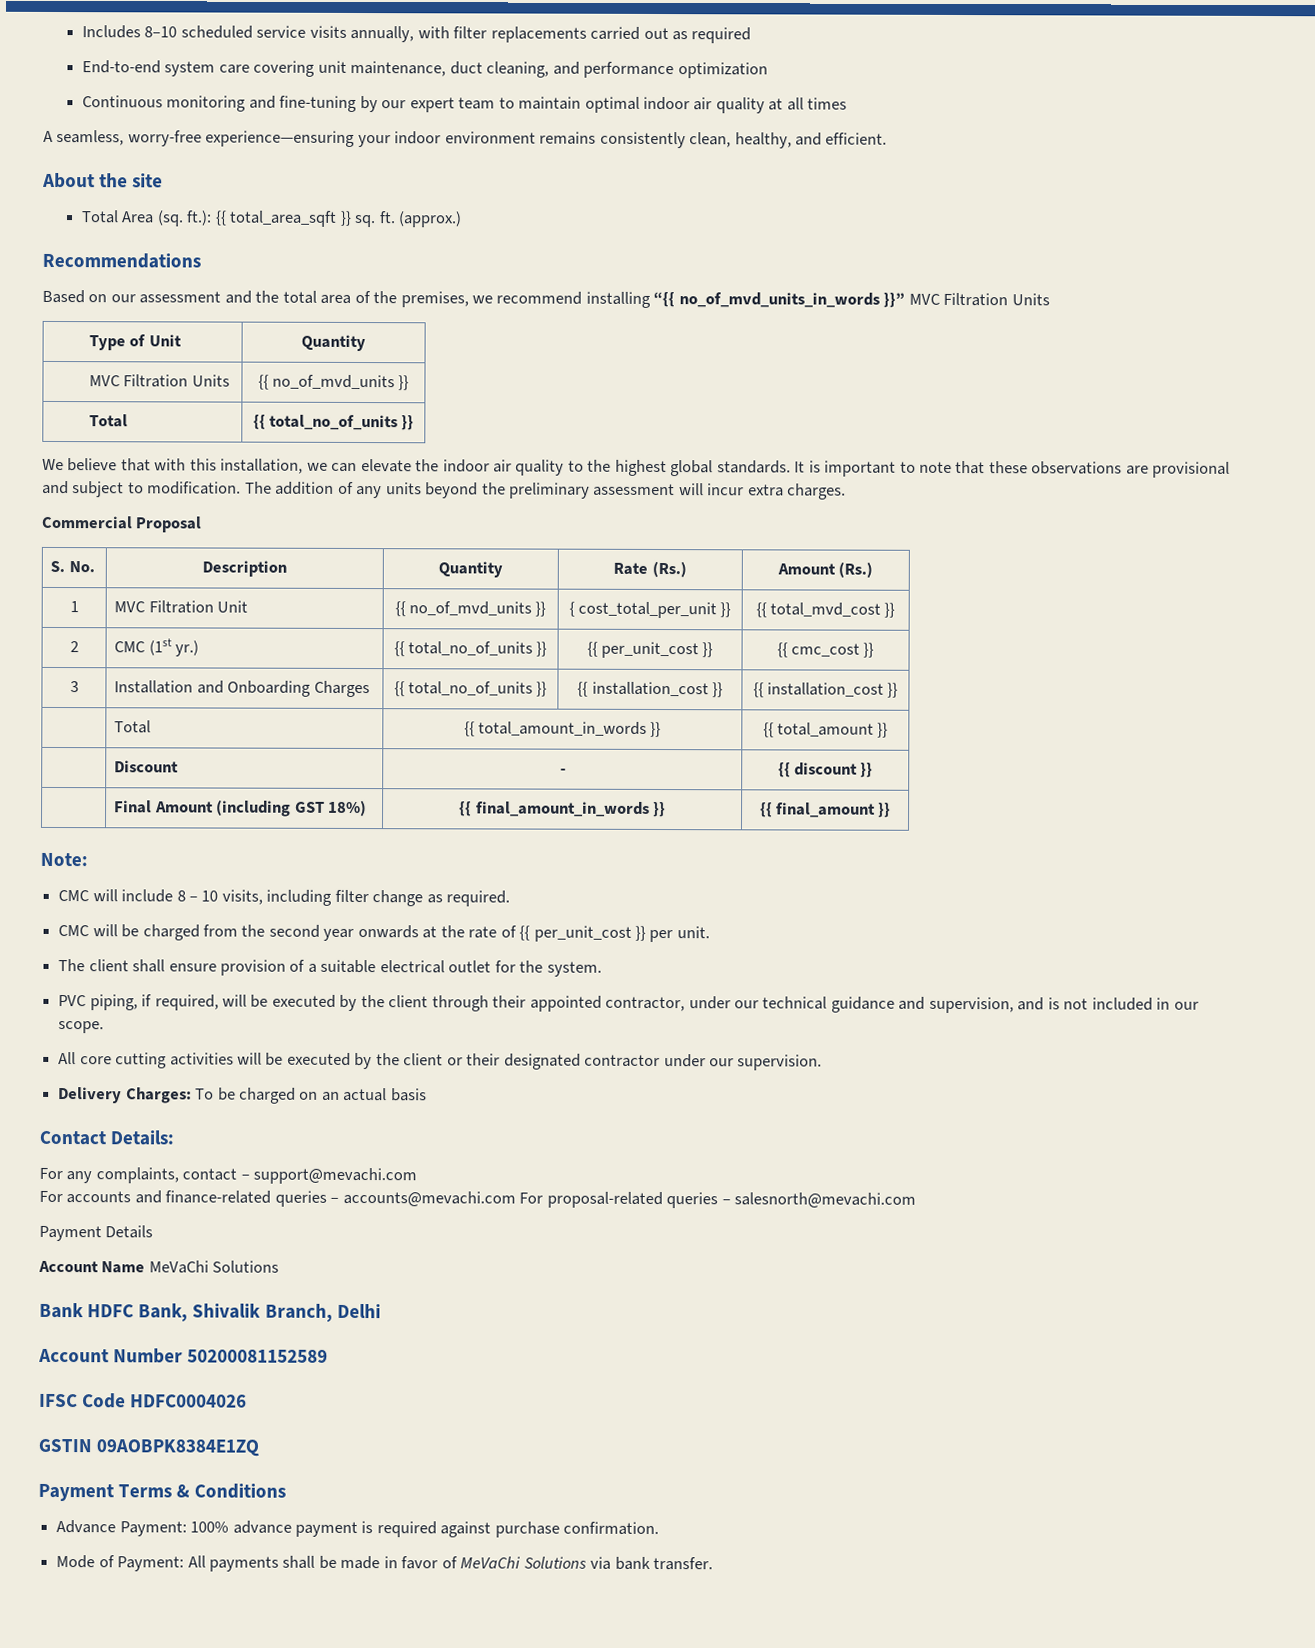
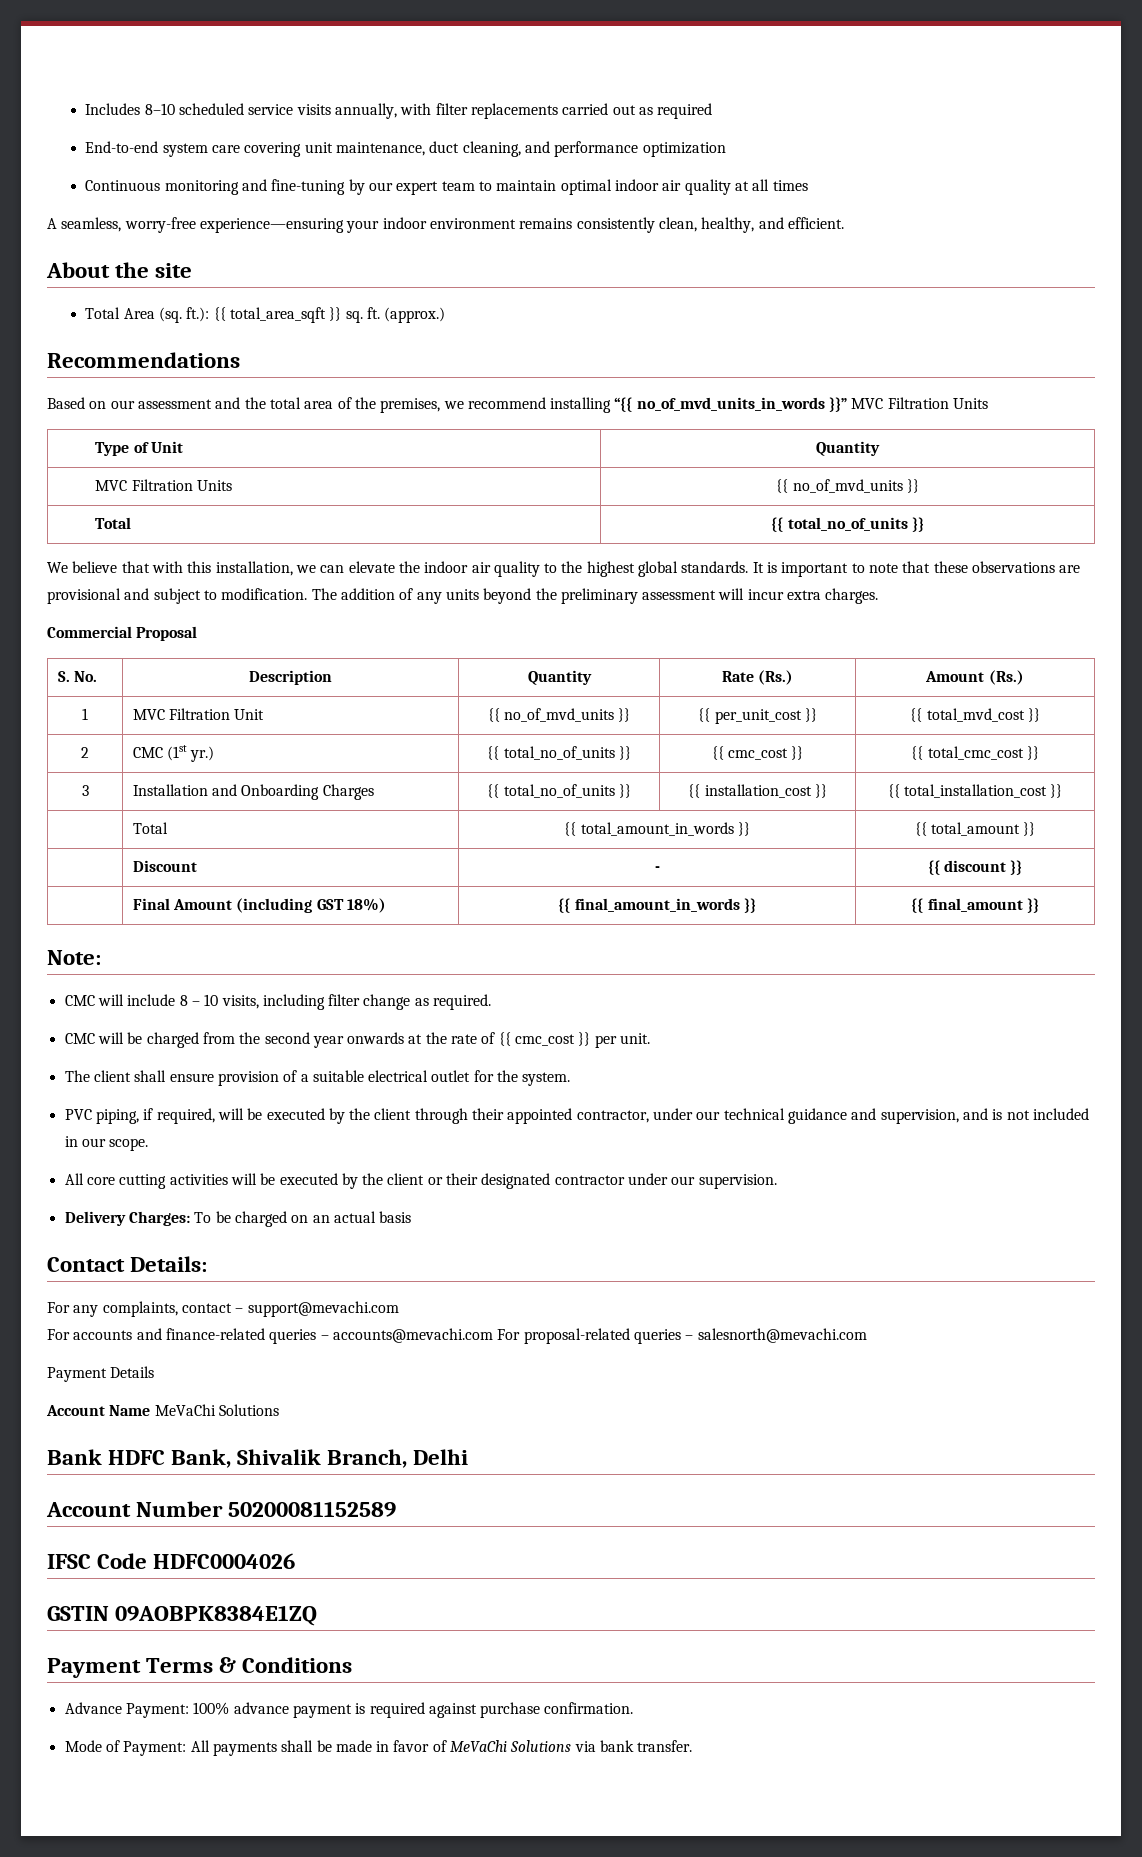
[568,601,717,619] { cost_total_per_unit -> [698,708,802,724] {{ per_unit_cost
[601,641,714,659] [776,642,860,658] per_unit_cost }} | {{ cmc_cost -> [728,746,804,760] [911,746,1024,760] cmc_cost }} | {{ total_cmc_cost
[767,682,884,697] installation_cost -> [904,784,1047,798] total_installation_cost
[533,925,632,942] per_unit_cost -> [515,1034,576,1046] cmc_cost

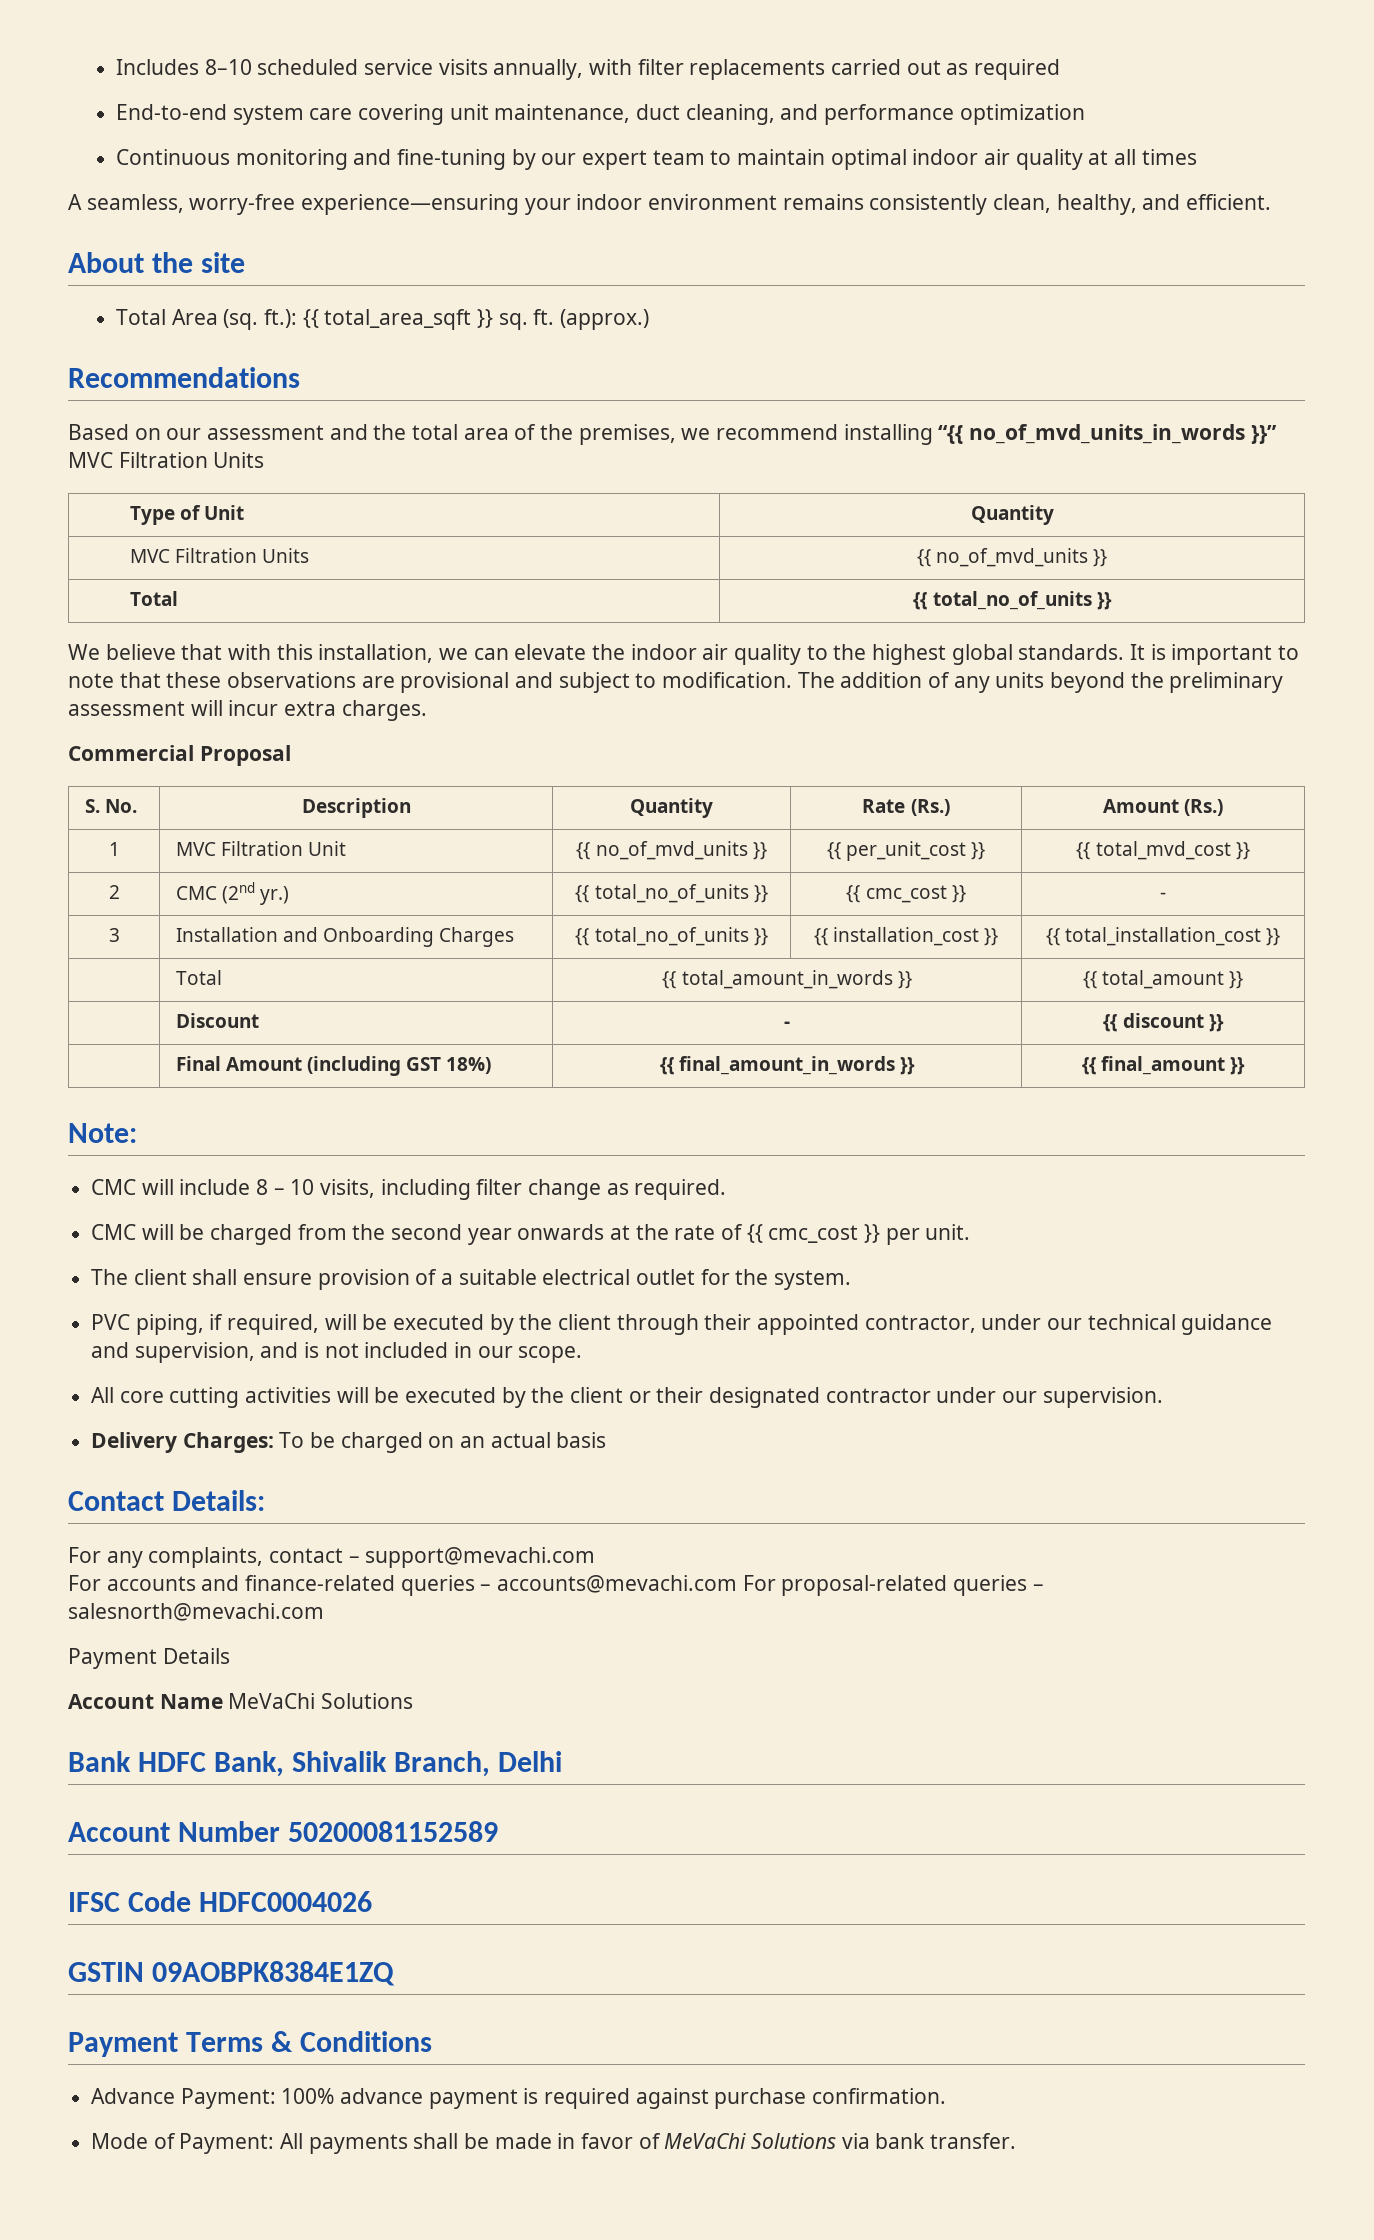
[167,745,188,761] (1st -> [221,882,255,904] (2nd
[911,746,1039,760] {{ total_cmc_cost }} -> [1160,892,1167,899] -

